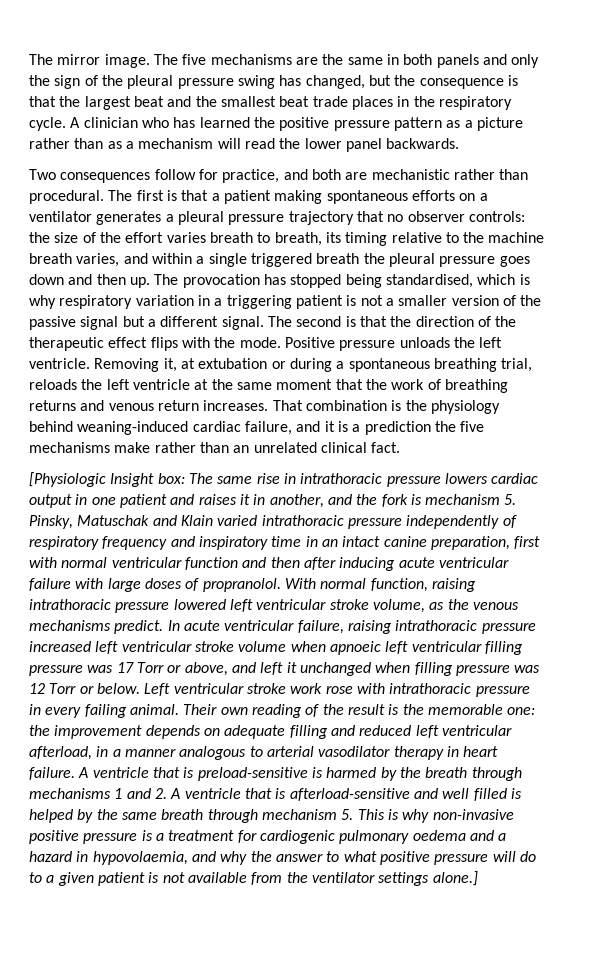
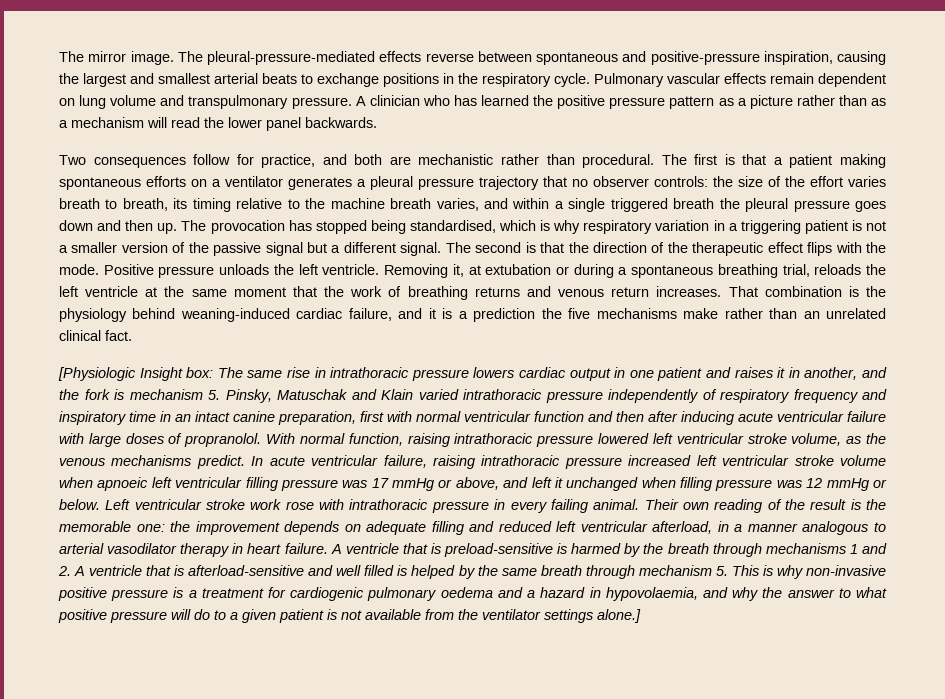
[182,54,540,68] [29,75,518,89] [29,96,512,110] [29,117,66,131] five mechanisms are the same in both panels and only the sign of the pleural pressure swing has changed, but the consequence is that the largest beat and the smallest beat trade places in the respiratory cycle. -> [207,51,886,65] [59,73,886,87] [59,95,352,109] pleural-pressure-mediated effects reverse between spontaneous and positive-pressure inspiration, causing the largest and smallest arterial beats to exchange positions in the respiratory cycle. Pulmonary vascular effects remain dependent on lung volume and transpulmonary pressure.
[136,662,164,673] Torr -> [392,478,435,491] mmHg
[49,683,77,694] Torr -> [826,478,869,491] mmHg

